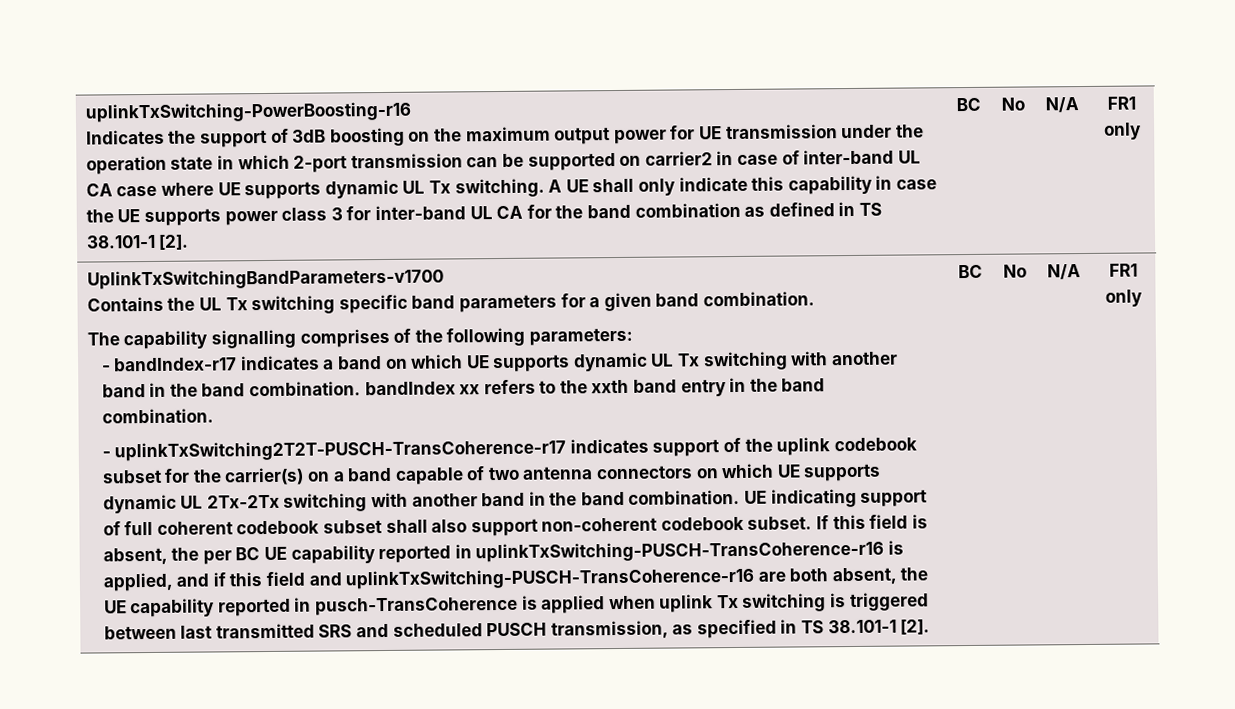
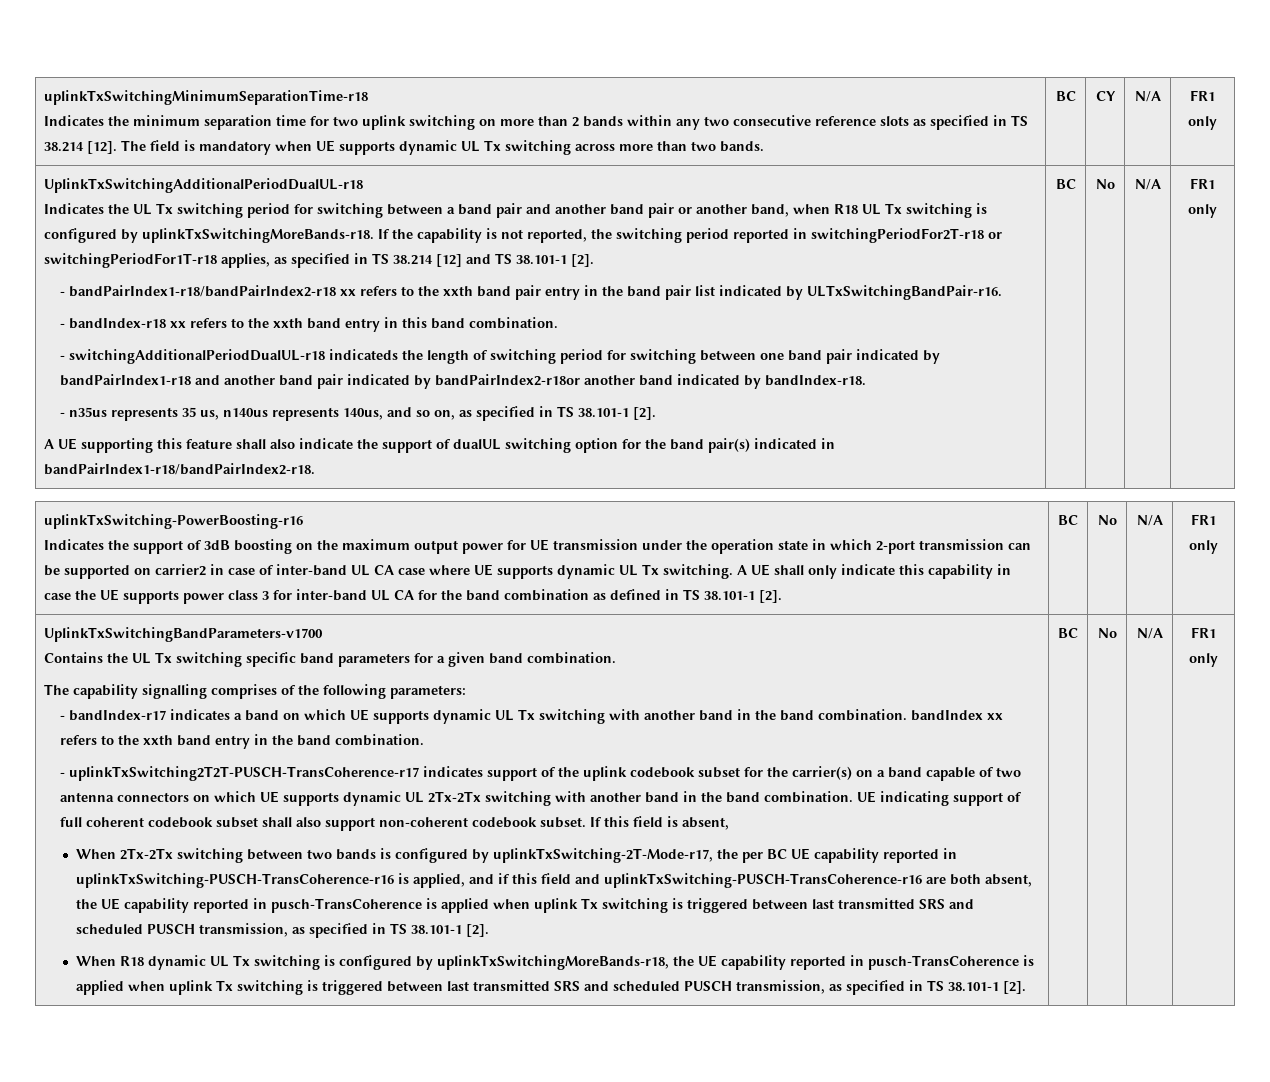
(84, 112) none -> [44,90,369,105] [44,115,1029,130] [44,140,765,155] [1055,91,1076,101] [1095,91,1116,101] [1134,91,1161,102] [1190,90,1215,101] [1188,116,1217,130] [44,178,364,193] [44,203,988,218] [44,228,1003,243] [44,253,595,268] [60,285,1003,300] [60,317,559,332] [60,349,941,364] [60,374,867,389] [60,406,657,421] [44,438,836,453] [44,463,316,475] [1055,179,1076,189] [1095,179,1115,189] [1134,179,1161,190] [1190,178,1215,189] [1188,204,1217,218] uplinkTxSwitchingMinimumSeparationTime-r18 // Indicates the minimum separation time for two uplink switching on more than 2 bands within any two consecutive reference slots as specified in TS 38.214 [12]. The field is mandatory when UE supports dynamic UL Tx switching across more than two bands. | BC | CY | N/A | FR1 only // UplinkTxSwitchingAdditionalPeriodDualUL-r18 // Indicates the UL Tx switching period for switching between a band pair and another band pair or another band, when R18 UL Tx switching is configured by uplinkTxSwitchingMoreBands-r18. If the capability is not reported, the switching period reported in switchingPeriodFor2T-r18 or switchingPeriodFor1T-r18 applies, as specified in TS 38.214 [12] and TS 38.101-1 [2]. // - bandPairIndex1-r18/bandPairIndex2-r18 xx refers to the xxth band pair entry in the band pair list indicated by ULTxSwitchingBandPair-r16. // - bandIndex-r18 xx refers to the xxth band entry in this band combination. // - switchingAdditionalPeriodDualUL-r18 indicateds the length of switching period for switching between one band pair indicated by bandPairIndex1-r18 and another band pair indicated by bandPairIndex2-r18or another band indicated by bandIndex-r18. // - n35us represents 35 us, n140us represents 140us, and so on, as specified in TS 38.101-1 [2]. // A UE supporting this feature shall also indicate the support of dualUL switching option for the band pair(s) indicated in bandPairIndex1-r18/bandPairIndex2-r18. | BC | No | N/A | FR1 only //
(168, 556) none -> [76,848,714,863] // When 2Tx-2Tx switching between two bands is configured by uplinkTxSwitching-2T-Mode-r17,
(931, 627) none -> [76,955,1035,970] [76,980,1027,995] // When R18 dynamic UL Tx switching is configured by uplinkTxSwitchingMoreBands-r18, the UE capability reported in pusch-TransCoherence is applied when uplink Tx switching is triggered between last transmitted SRS and scheduled PUSCH transmission, as specified in TS 38.101-1 [2].

